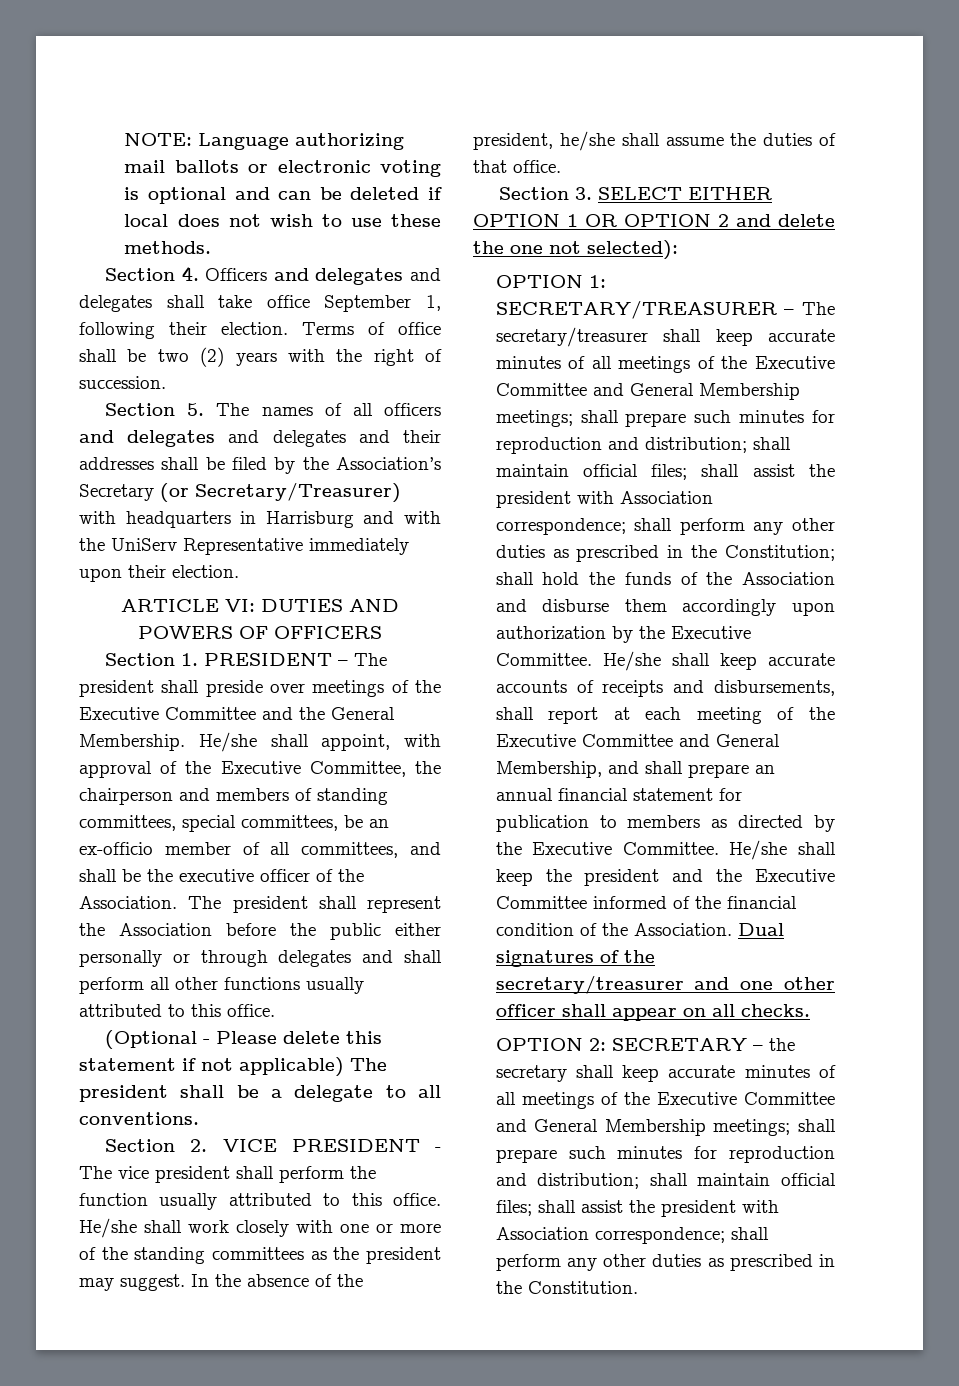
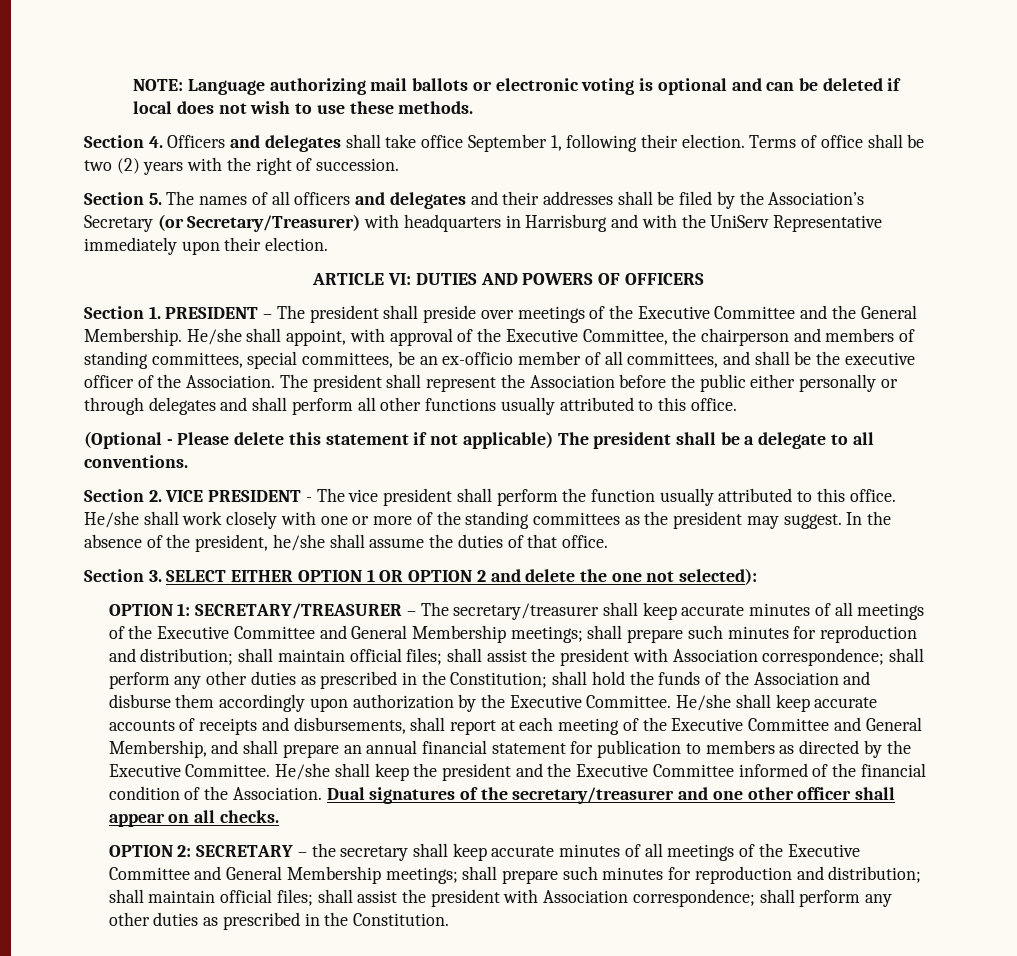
[410,268,441,281] [79,295,152,312] and delegates -> (341, 143) none
[272,430,390,447] delegates and -> (498, 198) none

